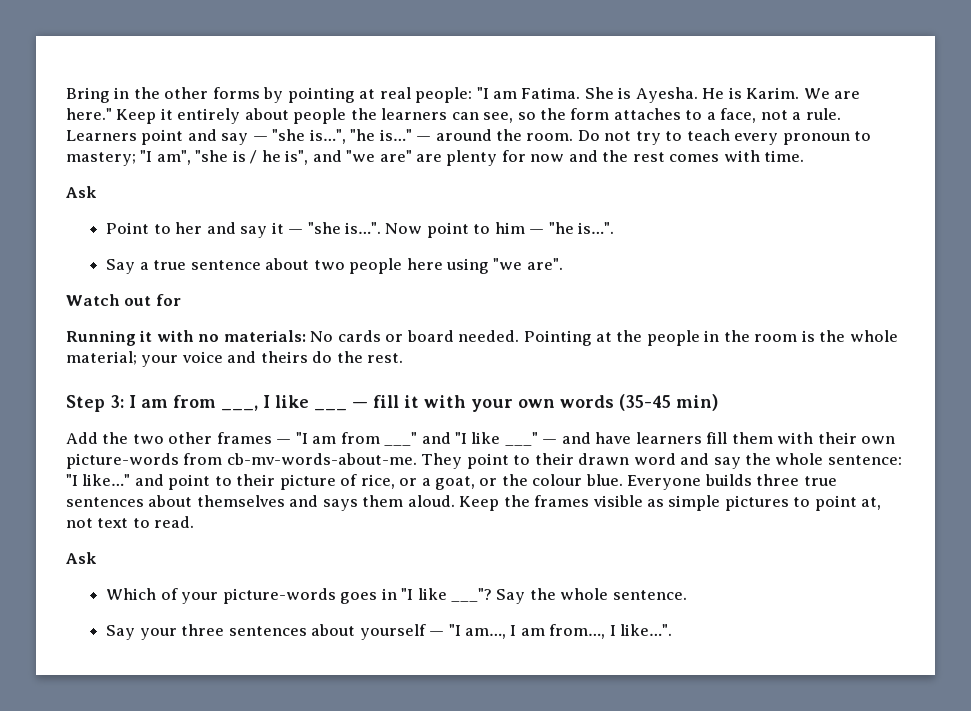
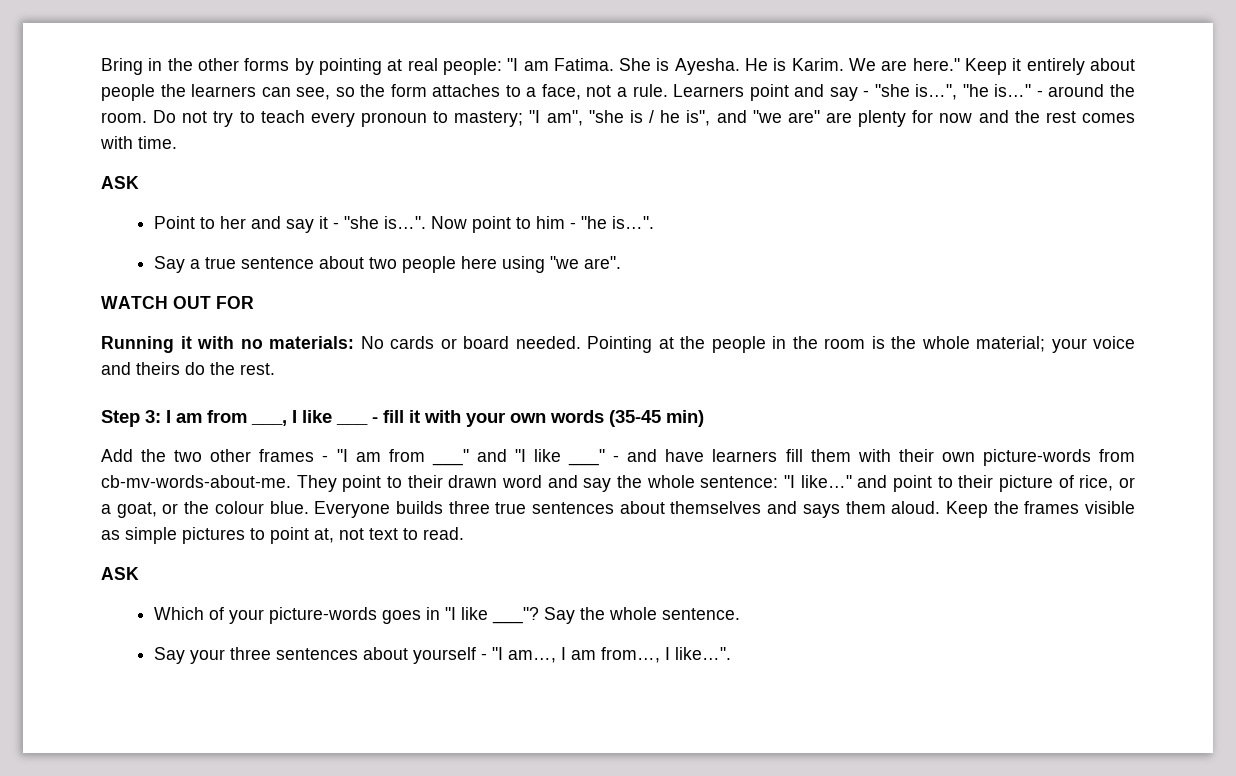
[252,136,268,141] — -> [863,90,870,97] -
[416,136,432,141] — -> [1036,90,1043,97] -
[66,186,97,198] Ask -> [101,176,139,189] ASK
[288,229,304,234] — -> [332,222,339,229] -
[529,229,545,234] — -> [569,222,576,229] -
[66,294,181,306] Watch out for -> [101,296,254,309] WATCH OUT FOR
[352,401,368,408] — -> [372,417,378,423] -
[276,439,292,444] — -> [322,455,329,462] -
[542,439,558,444] — -> [613,455,620,462] -
[66,552,97,564] Ask -> [101,567,139,580] ASK
[429,631,445,636] — -> [480,653,487,660] -

